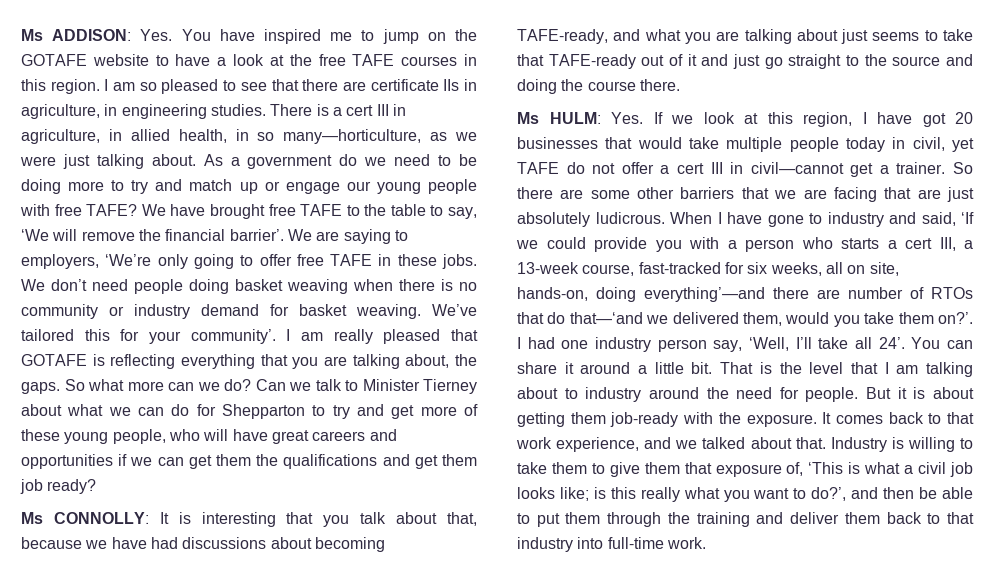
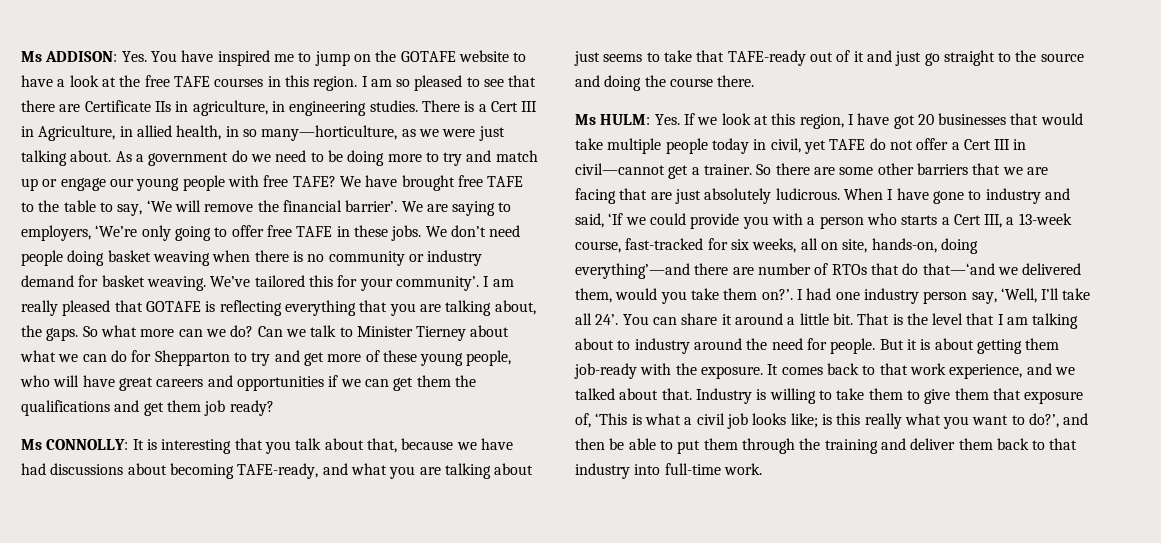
[370,79,439,91] certificate -> [84,100,151,112] Certificate
[346,104,406,116] [21,129,100,144] cert III in agriculture, -> [490,101,538,112] [21,125,116,141] Cert III in Agriculture,
[676,163,704,174] cert -> [963,139,991,150] Cert
[905,238,932,249] cert -> [953,214,981,225] Cert

